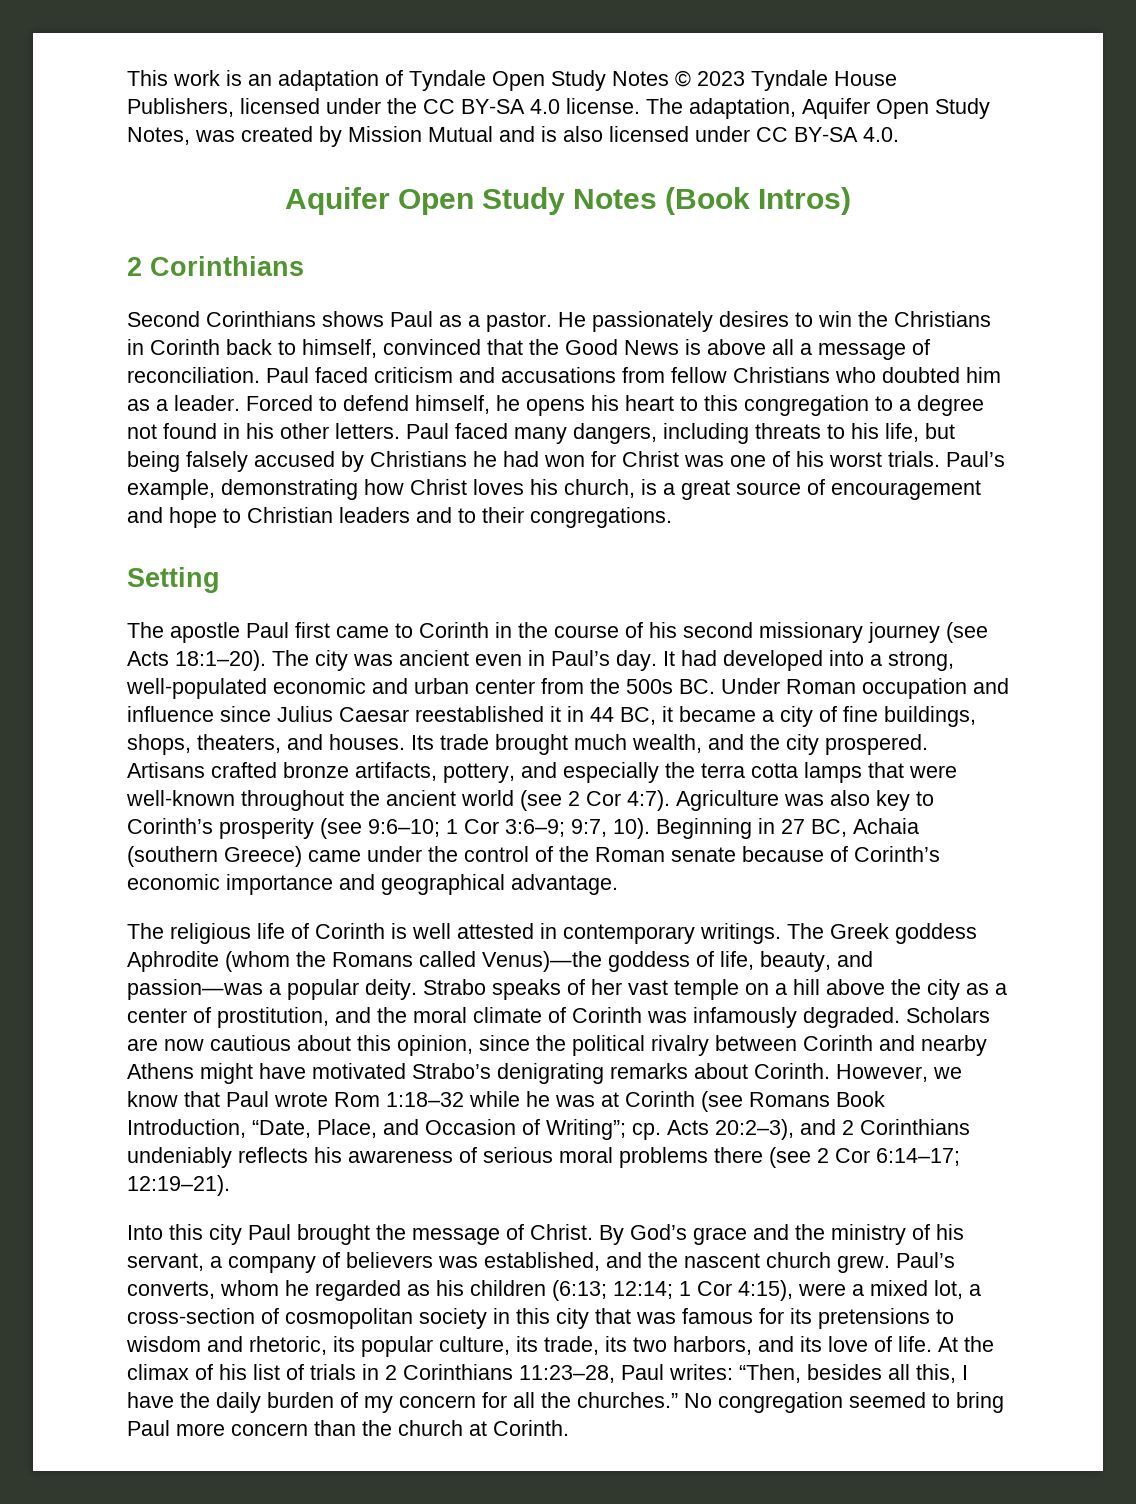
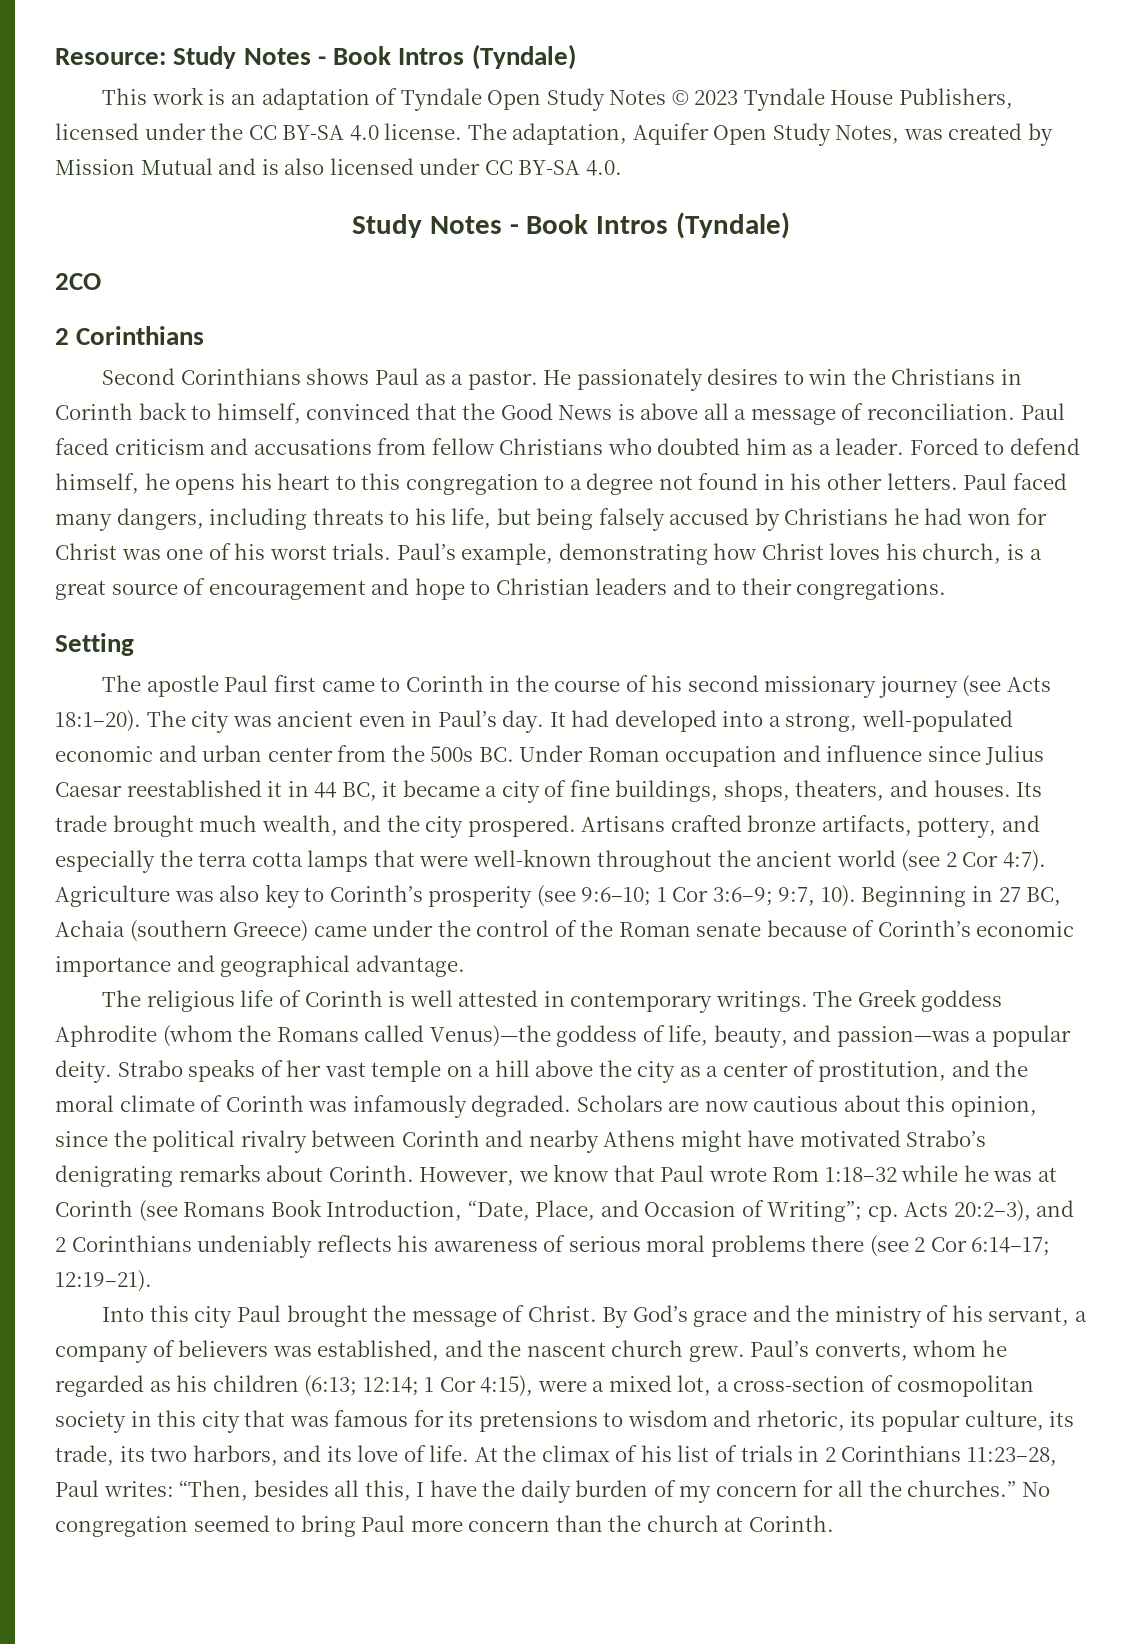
(127, 78) none -> [55,44,576,70] Resource: Study Notes - Book Intros (Tyndale) //
[284,187,852,215] Aquifer Open Study Notes (Book Intros) -> [351,212,791,239] [55,273,101,290] Study Notes - Book Intros (Tyndale) // 2CO

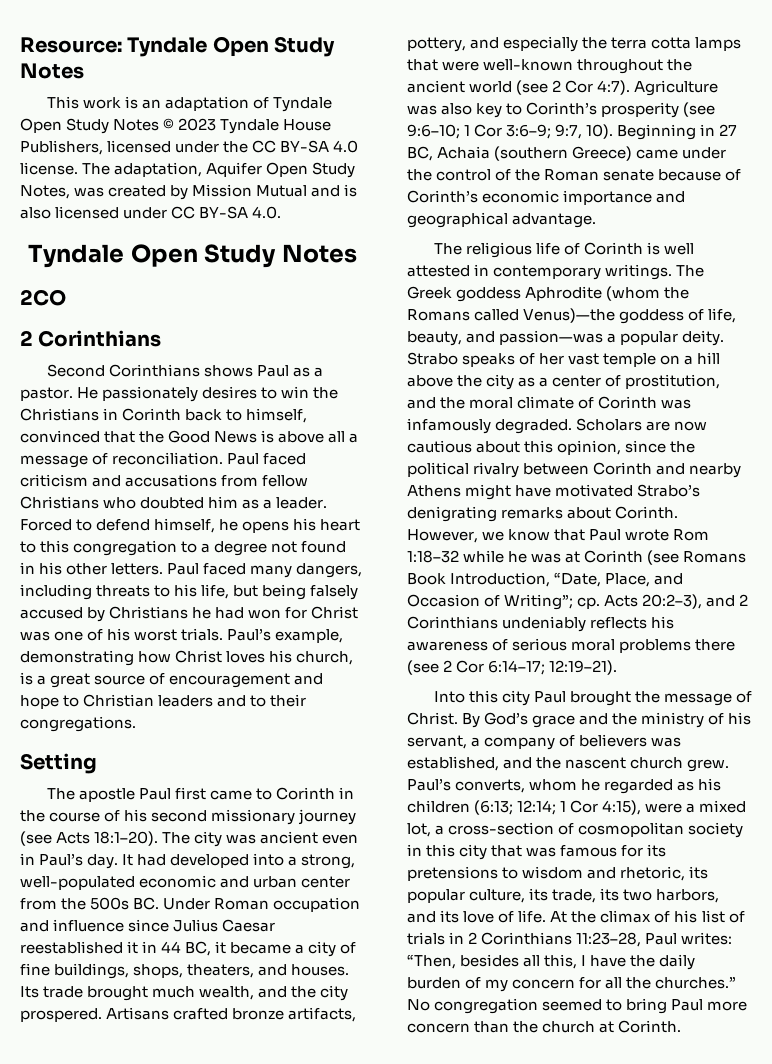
[173,44,576,70] Study Notes - Book Intros (Tyndale) -> [127,36,336,57] [20,63,84,79] Tyndale Open Study Notes
[351,212,791,239] Study Notes - Book Intros (Tyndale) -> [28,244,357,268] Tyndale Open Study Notes

